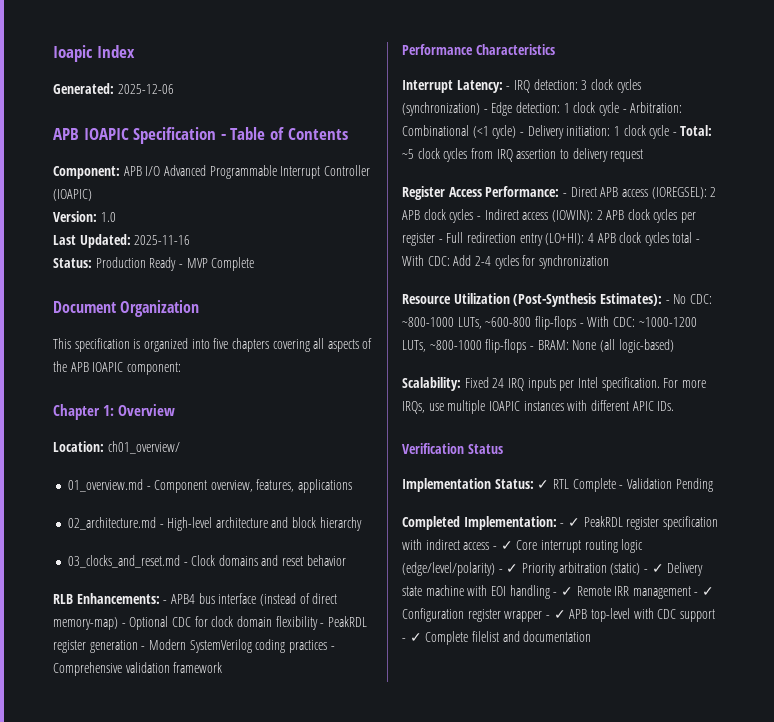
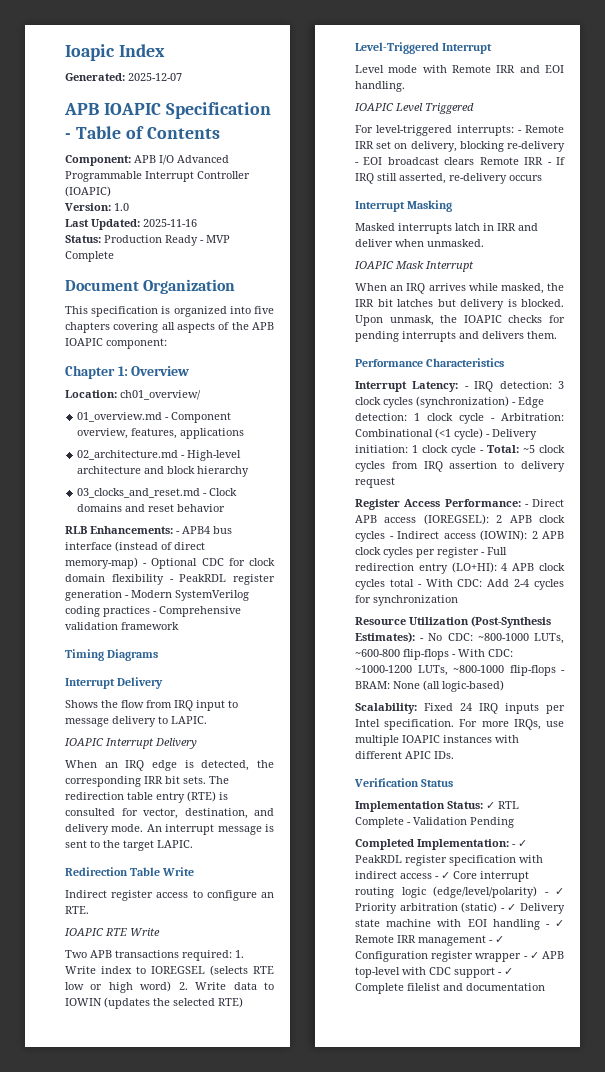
[117,84,174,94] 2025-12-06 -> [128,73,182,81] 2025-12-07
(223, 667) none -> [65,649,159,661] [65,677,164,689] [65,700,238,711] [65,716,207,727] [64,738,197,749] [65,760,274,771] [65,776,229,787] [65,791,228,803] [65,808,274,819] [65,824,274,835] [65,840,193,851] [65,867,195,876] [65,890,274,901] [65,906,89,914] [64,928,160,936] [65,950,244,961] [65,965,274,976] [65,981,274,993] [65,997,243,1009] [355,42,493,54] [355,65,564,73] [355,81,405,92] [354,103,474,114] [355,125,564,136] [355,141,565,152] [355,157,565,165] [355,173,542,184] [355,200,453,212] [355,223,538,234] [355,239,484,247] [354,261,474,272] [355,283,564,294] [355,299,564,310] [355,315,565,326] [355,331,557,342] // Timing Diagrams // Interrupt Delivery // Shows the flow from IRQ input to message delivery to LAPIC. // IOAPIC Interrupt Delivery // When an IRQ edge is detected, the corresponding IRR bit sets. The redirection table entry (RTE) is consulted for vector, destination, and delivery mode. An interrupt message is sent to the target LAPIC. // Redirection Table Write // Indirect register access to configure an RTE. // IOAPIC RTE Write // Two APB transactions required: 1. Write index to IOREGSEL (selects RTE low or high word) 2. Write data to IOWIN (updates the selected RTE) // Level-Triggered Interrupt // Level mode with Remote IRR and EOI handling. // IOAPIC Level Triggered // For level-triggered interrupts: - Remote IRR set on delivery, blocking re-delivery - EOI broadcast clears Remote IRR - If IRQ still asserted, re-delivery occurs // Interrupt Masking // Masked interrupts latch in IRR and deliver when unmasked. // IOAPIC Mask Interrupt // When an IRQ arrives while masked, the IRR bit latches but delivery is blocked. Upon unmask, the IOAPIC checks for pending interrupts and delivers them.

